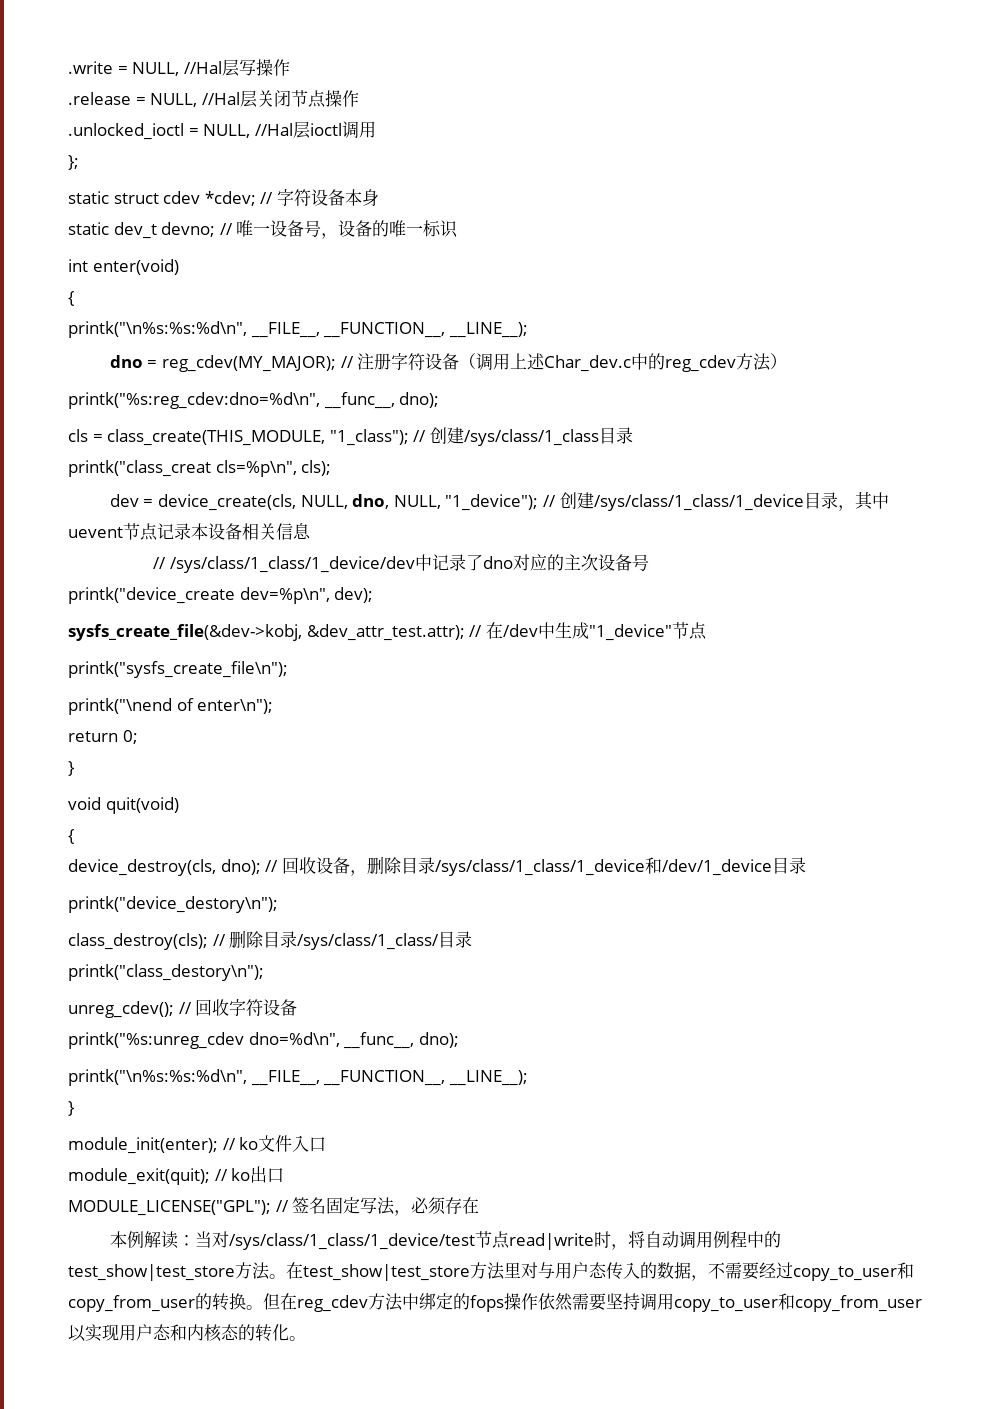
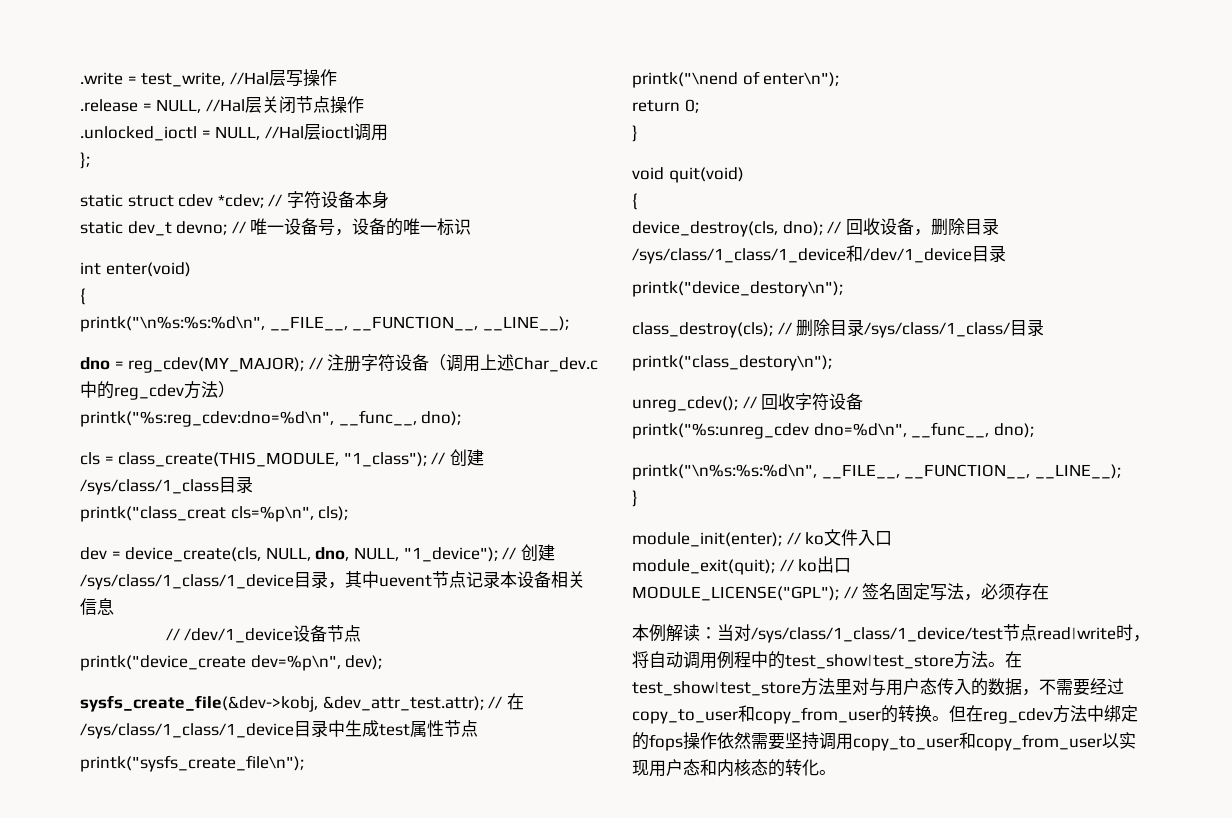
[132,62,180,76] NULL, -> [141,72,226,87] test_write,
[170,554,650,573] /sys/class/1_class/1_device/dev中记录了dno对应的主次设备号 -> [184,625,362,643] /dev/1_device设备节点
[502,622,672,641] /dev中生成"1_device" -> [80,720,444,739] /sys/class/1_class/1_device目录中生成test属性

